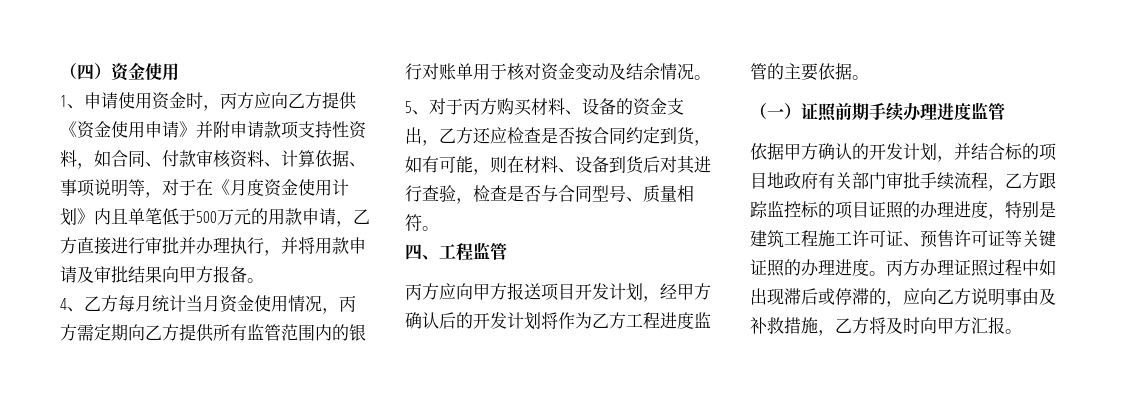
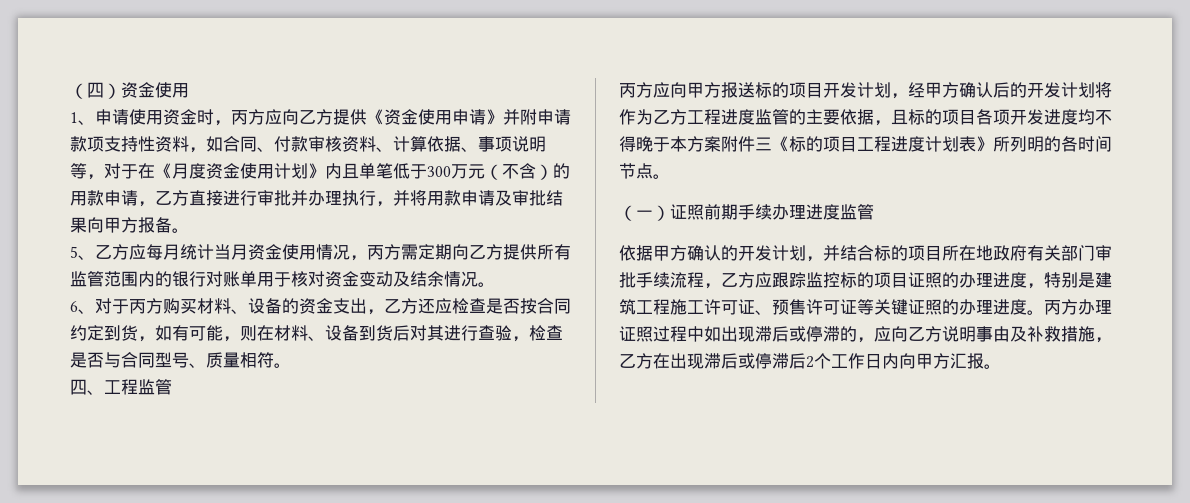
[196,208,251,225] 500万元 -> [427,163,553,180] 300万元（不含）
[60,295,118,312] 4、乙方 -> [70,244,146,260] 5、乙方应
[405,101,412,113] 5 -> [70,301,78,312] 6
(541, 291) none -> [755,82,789,98] 标的
(852, 71) none -> [874,109,1112,126] [619,136,1112,152] [619,163,653,179] ，且标的项目各项开发进度均不得晚于本方案附件三《标的项目工程进度计划表》所列明的各时间节点
(767, 180) none -> [942,245,976,261] 所在
(1039, 180) none -> [755,272,772,288] 应
[869,317,920,334] 将及时 -> [653,353,899,369] 在出现滞后或停滞后2个工作日内

